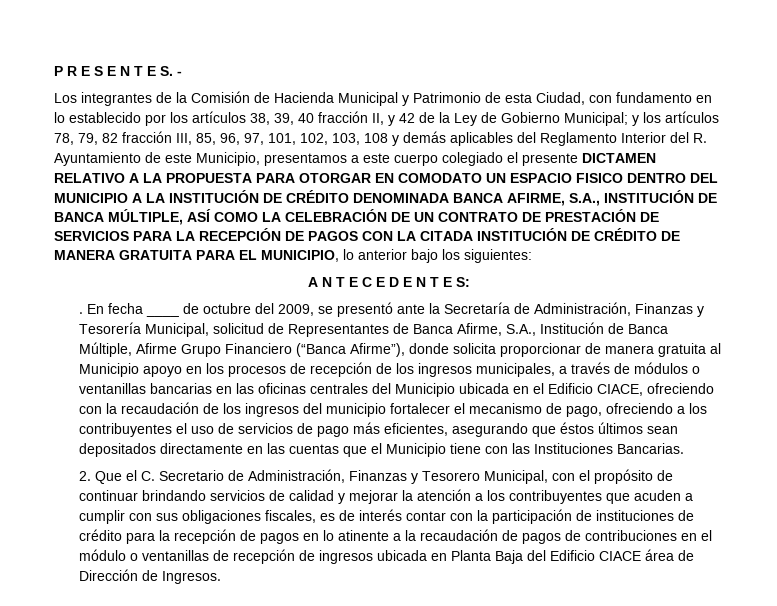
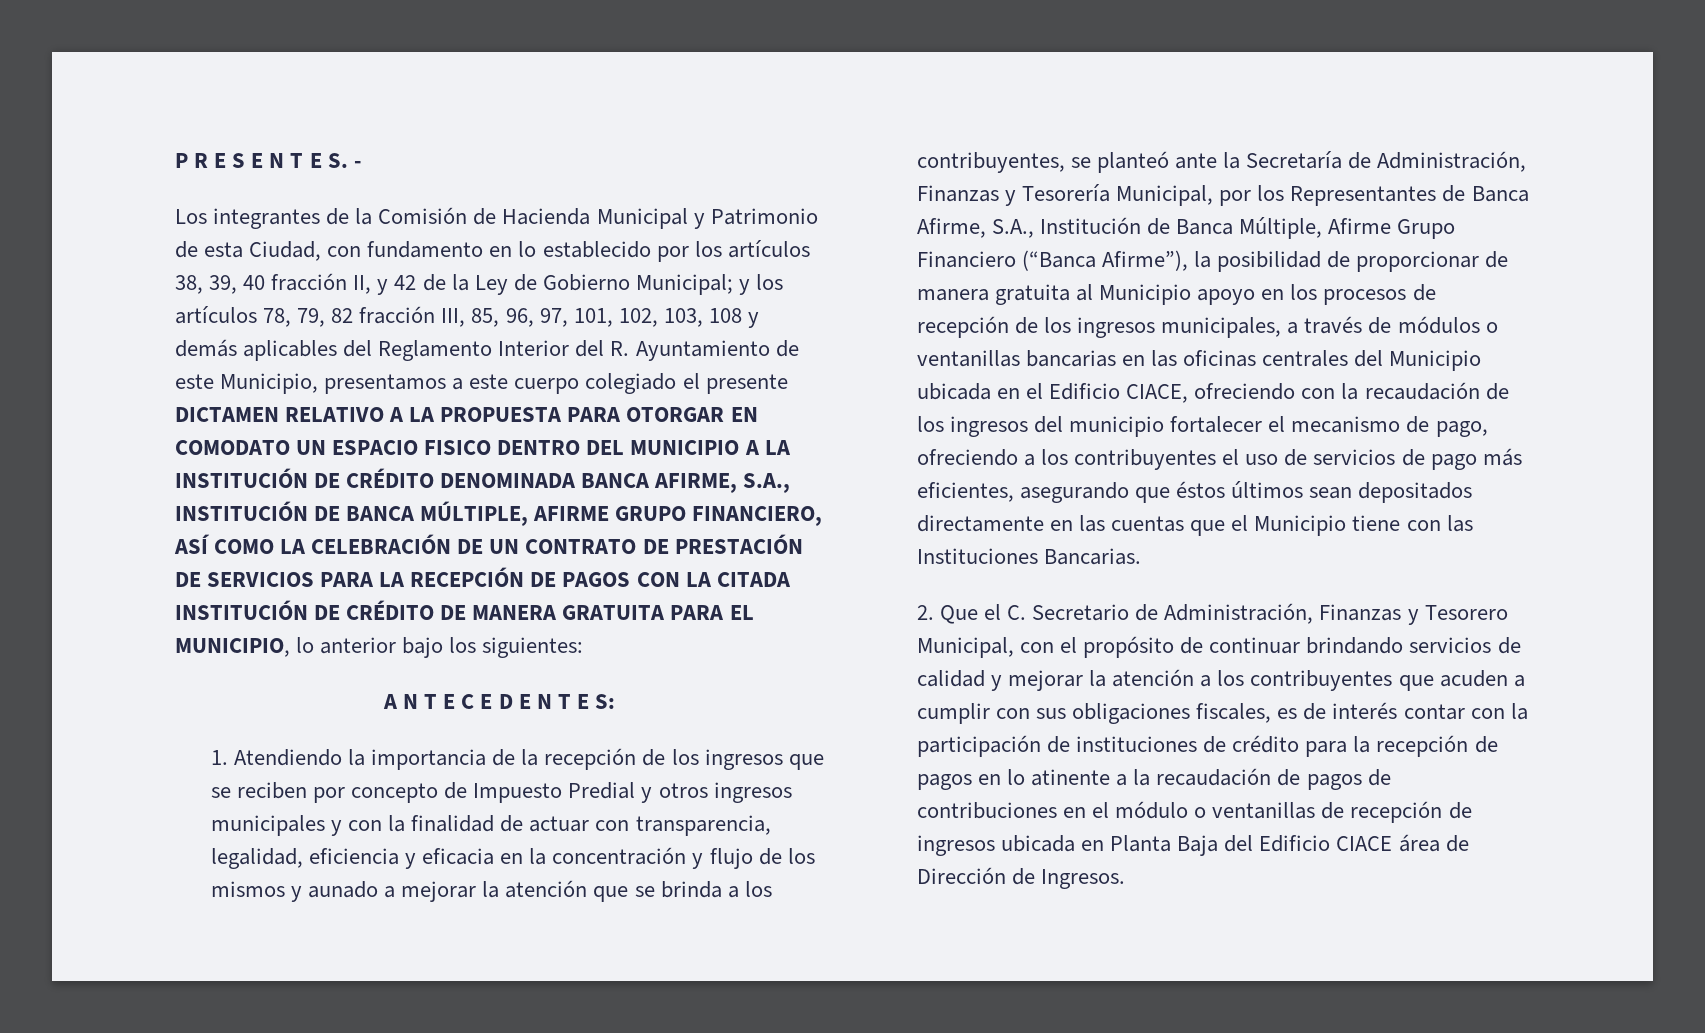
(183, 217) none -> [533,506,823,526] AFIRME GRUPO FINANCIERO,
[78,303,143,314] [145,314,179,317] [182,302,393,317] . En fecha ____ de octubre del 2009, se presentó -> [210,748,824,770] [210,782,792,803] [210,815,771,836] [210,847,815,869] [210,880,772,902] [916,151,1170,173] 1. Atendiendo la importancia de la recepción de los ingresos que se reciben por concepto de Impuesto Predial y otros ingresos municipales y con la finalidad de actuar con transparencia, legalidad, eficiencia y eficacia en la concentración y flujo de los mismos y aunado a mejorar la atención que se brinda a los contribuyentes, se planteó
[212,323,284,334] solicitud de -> [1219,185,1285,206] por los
[408,343,496,354] donde solicita -> [1194,251,1351,272] la posibilidad de

